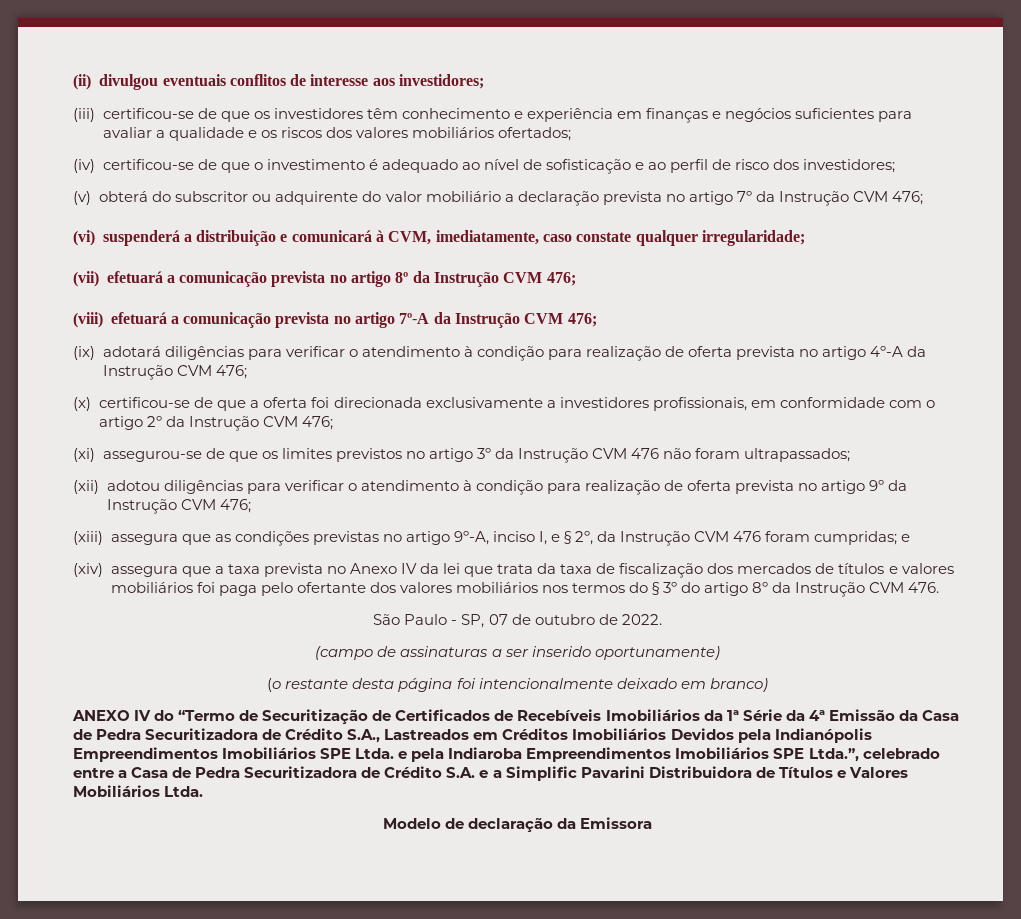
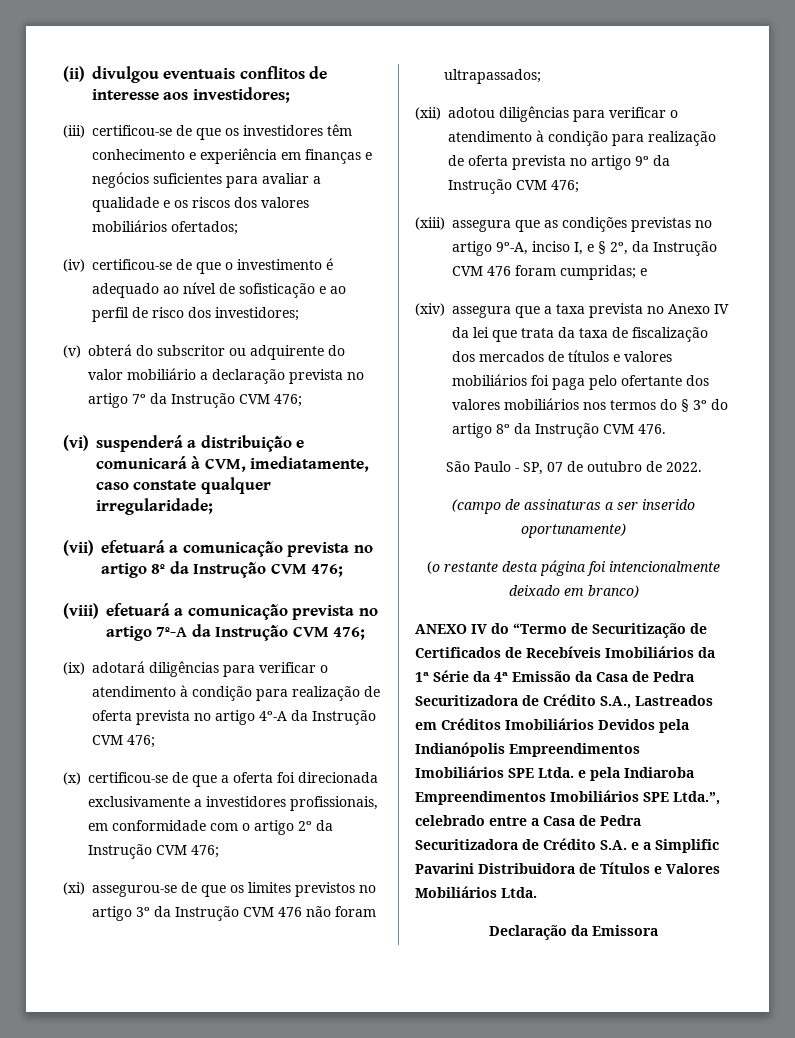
[382,817,553,833] Modelo de declaração -> [489,925,567,940] Declaração

